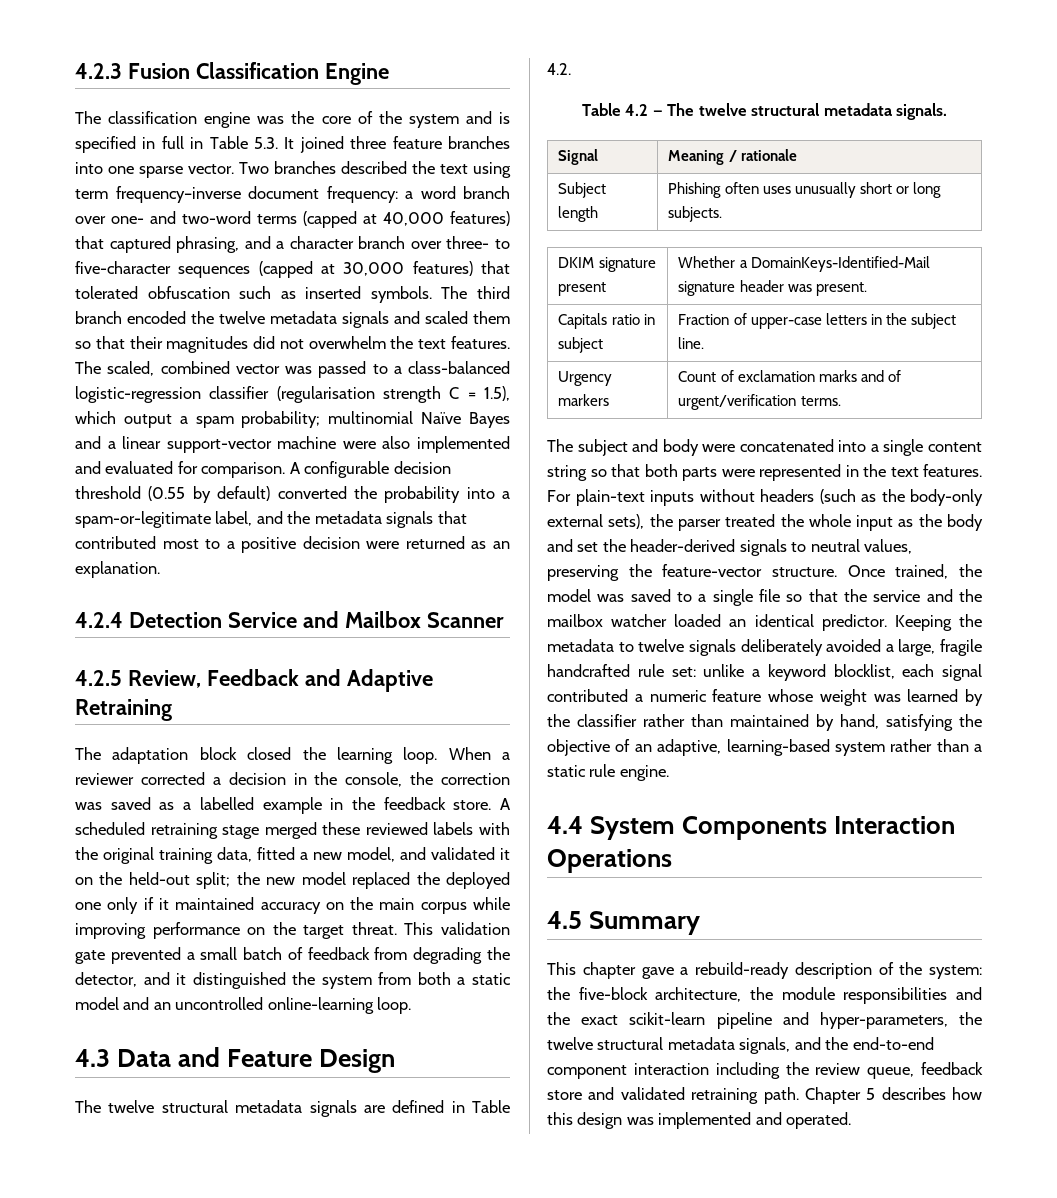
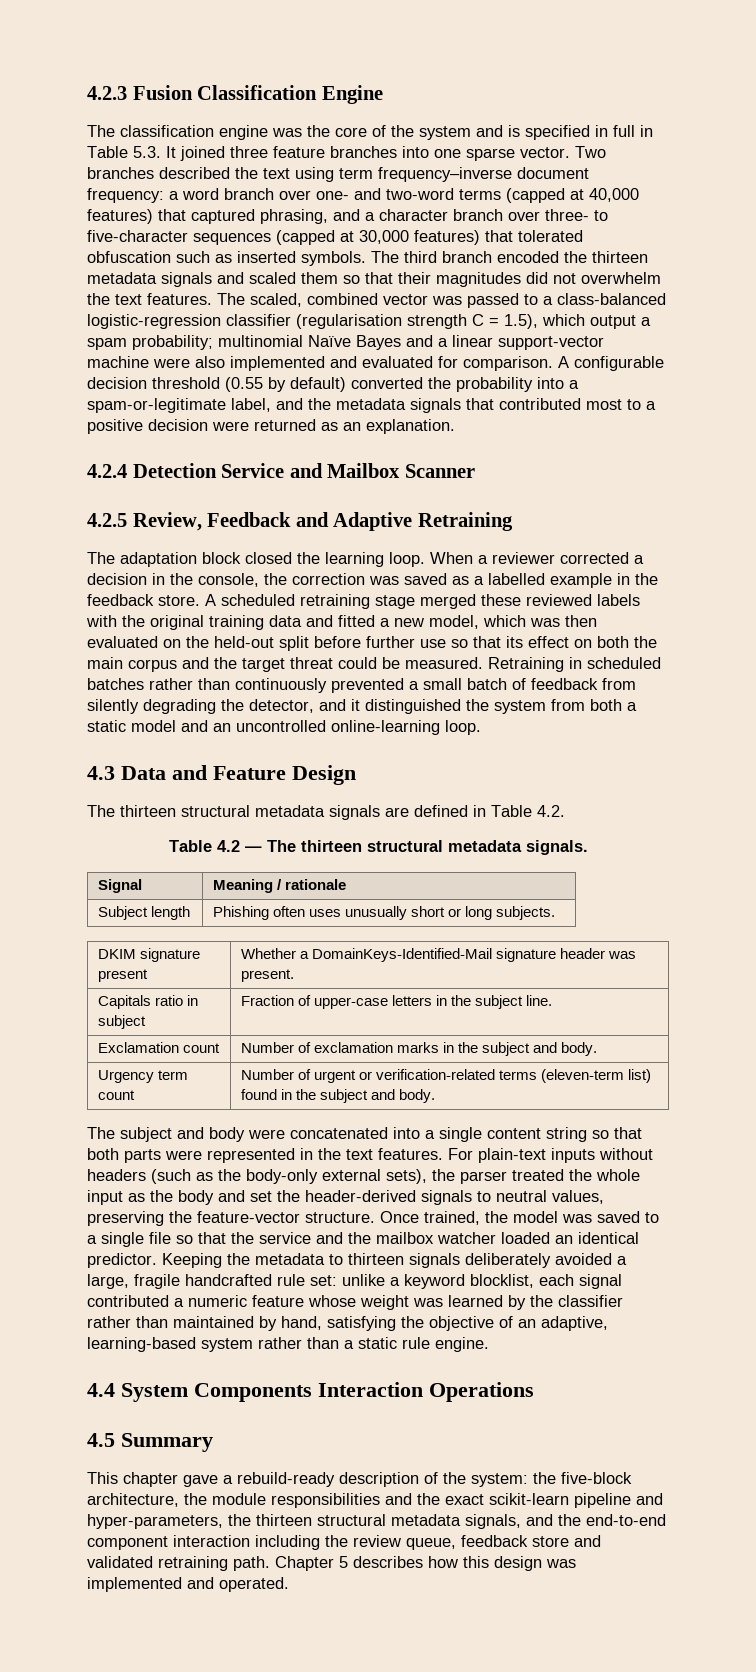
[219,311,265,324] twelve -> [592,251,648,263] thirteen
[217,847,252,862] data, -> [269,615,333,627] data and
[400,847,510,860] [75,872,511,889] [75,897,511,914] [75,922,510,939] [75,950,105,964] and validated it on the held-out split; the new model replaced the deployed one only if it maintained accuracy on the main corpus while improving performance on the target threat. This validation gate -> [483,615,597,627] [87,636,657,651] [87,657,661,672] [87,678,327,693] which was then evaluated on the held-out split before further use so that its effect on both the main corpus and the target threat could be measured. Retraining in scheduled batches rather than continuously
(408, 953) none -> [87,699,139,714] silently
[108,1100,155,1113] twelve -> [120,805,176,817] thirteen
[698,103,747,116] twelve -> [300,840,362,852] thirteen
[558,371,613,386] [558,394,610,406] [678,370,901,382] [678,394,841,410] Urgency markers | Count of exclamation marks and of urgent/verification terms. -> [97,1042,220,1053] [240,1042,597,1056] [97,1070,188,1083] [97,1090,135,1100] [240,1069,651,1083] [240,1089,435,1103] Exclamation count | Number of exclamation marks in the subject and body. // Urgency term count | Number of urgent or verification-related terms (eleven-term list) found in the subject and body.
[638,639,685,652] twelve -> [348,1253,404,1265] thirteen
[547,1037,593,1050] twelve -> [256,1514,312,1526] thirteen

